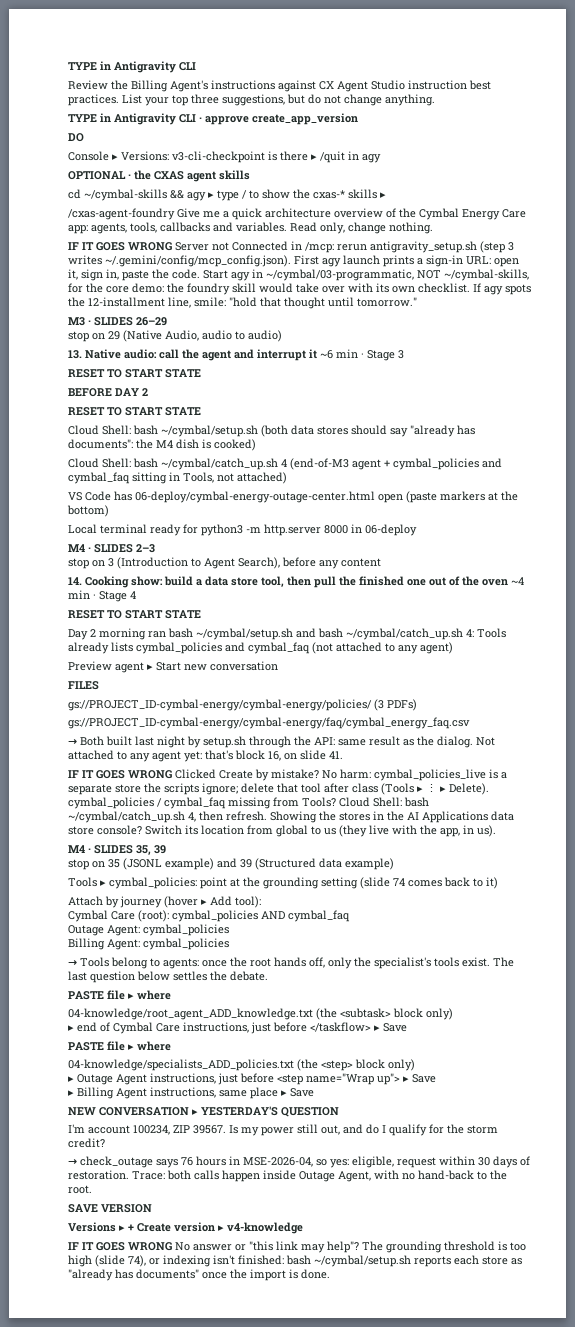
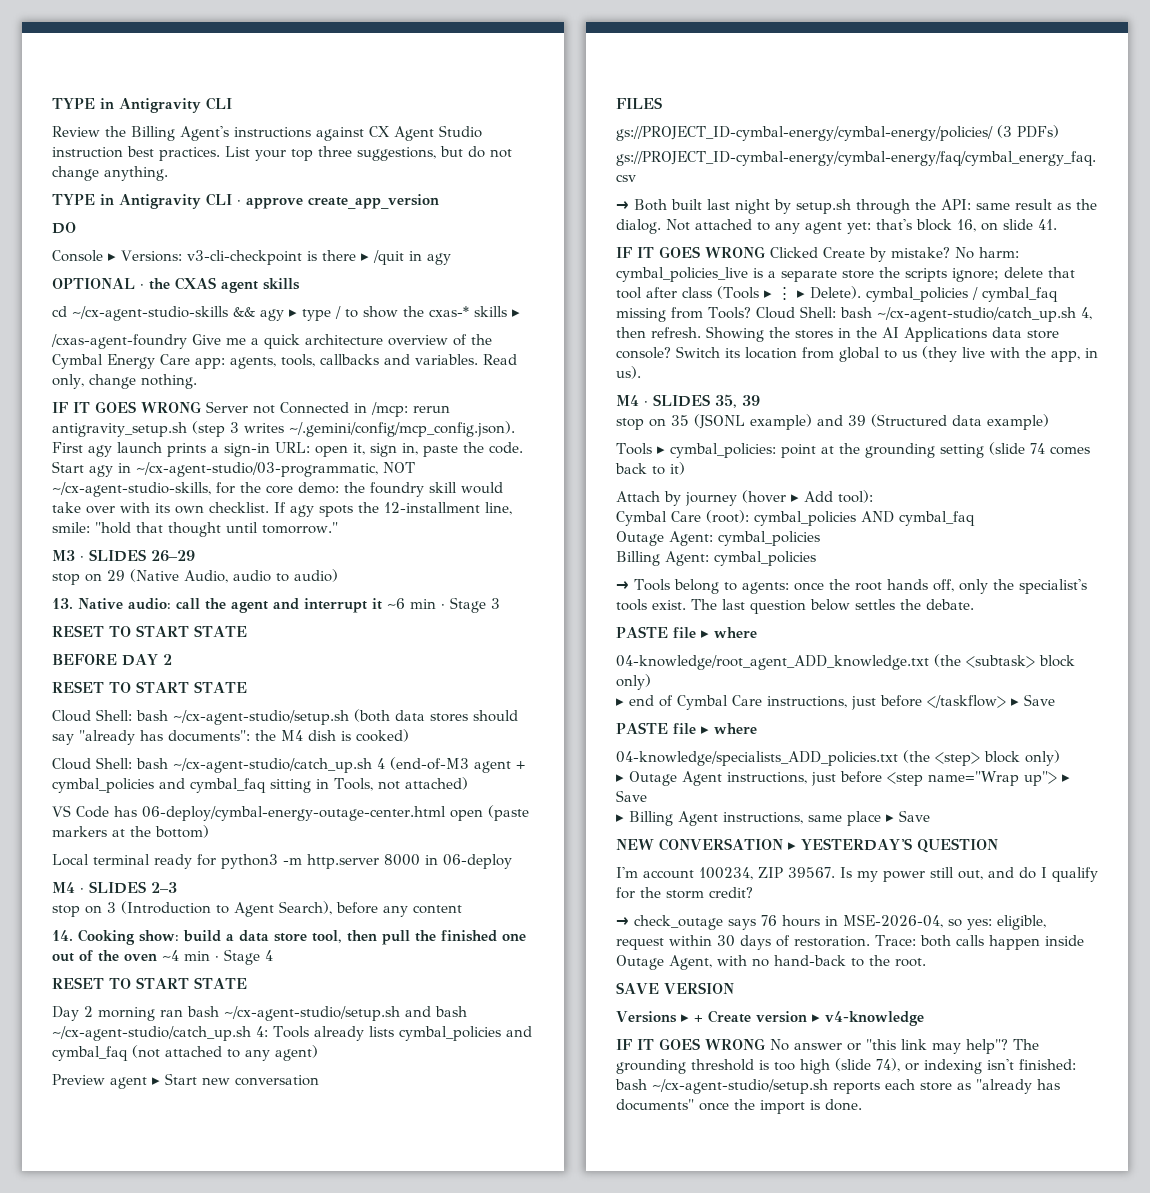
[84,189,167,201] ~/cymbal-skills -> [72,306,228,321] ~/cx-agent-studio-skills
[266,269,529,281] ~/cymbal/03-programmatic, NOT ~/cymbal-skills, -> [136,462,415,477] [52,482,211,497] ~/cx-agent-studio/03-programmatic, NOT ~/cx-agent-studio-skills,
[161,425,258,437] ~/cymbal/setup.sh -> [173,710,349,725] ~/cx-agent-studio/setup.sh
[161,458,278,470] ~/cymbal/catch_up.sh -> [173,758,372,773] ~/cx-agent-studio/catch_up.sh
[196,628,293,640] ~/cymbal/setup.sh -> [224,1006,400,1021] ~/cx-agent-studio/setup.sh
[346,628,463,640] ~/cymbal/catch_up.sh -> [52,1026,251,1041] ~/cx-agent-studio/catch_up.sh
[68,811,185,823] ~/cymbal/catch_up.sh -> [876,307,1076,322] ~/cx-agent-studio/catch_up.sh
[314,1255,411,1267] ~/cymbal/setup.sh -> [652,1079,828,1094] ~/cx-agent-studio/setup.sh

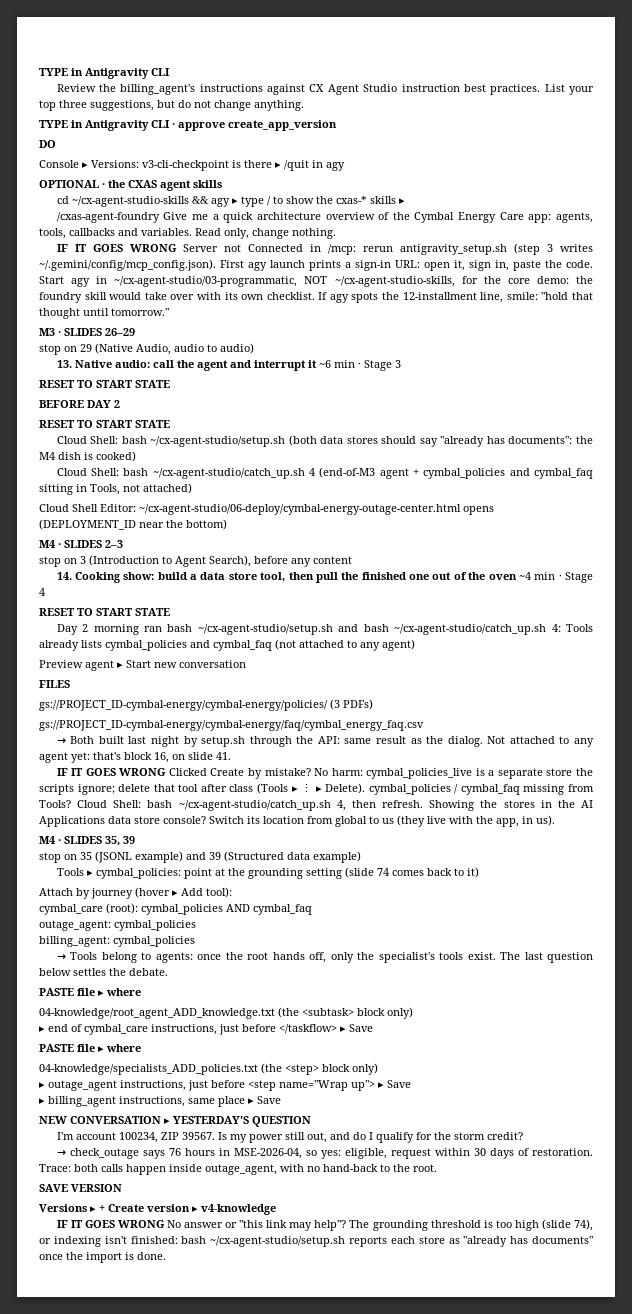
[131,126,229,141] Billing Agent's -> [120,84,196,95] billing_agent's
[52,805,529,821] [52,825,209,838] [52,854,512,869] VS Code has 06-deploy/cymbal-energy-outage-center.html open (paste markers at the bottom) // Local terminal ready for python3 -m http.server 8000 in 06-deploy -> [39,504,494,515] [39,519,227,530] Cloud Shell Editor: ~/cx-agent-studio/06-deploy/cymbal-energy-outage-center.html opens (DEPLOYMENT_ID near the bottom)
[616,511,701,526] Cymbal Care -> [39,904,103,915] cymbal_care
[616,531,820,546] [616,551,709,566] Outage Agent: cymbal_policies // Billing Agent: -> [39,920,196,931] [39,936,110,947] outage_agent: cymbal_policies // billing_agent:
[677,695,762,710] Cymbal Care -> [84,1024,148,1035] cymbal_care
[629,771,722,786] Outage Agent -> [48,1080,117,1091] outage_agent
[629,811,718,826] Billing Agent -> [48,1096,116,1107] billing_agent
[616,955,712,970] Outage Agent, -> [205,1164,277,1175] outage_agent,

